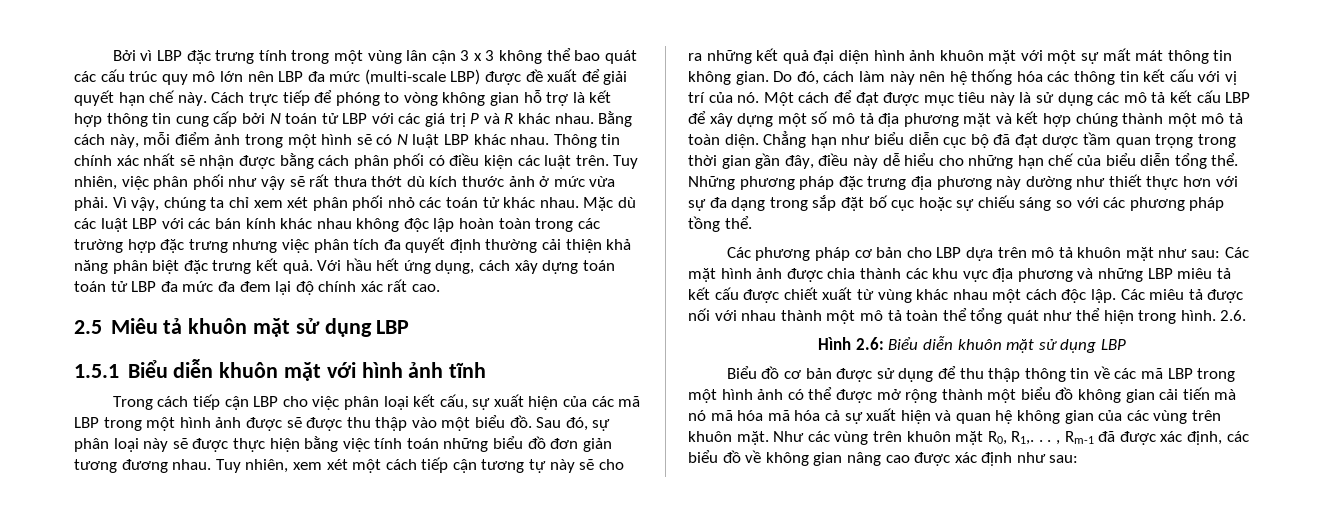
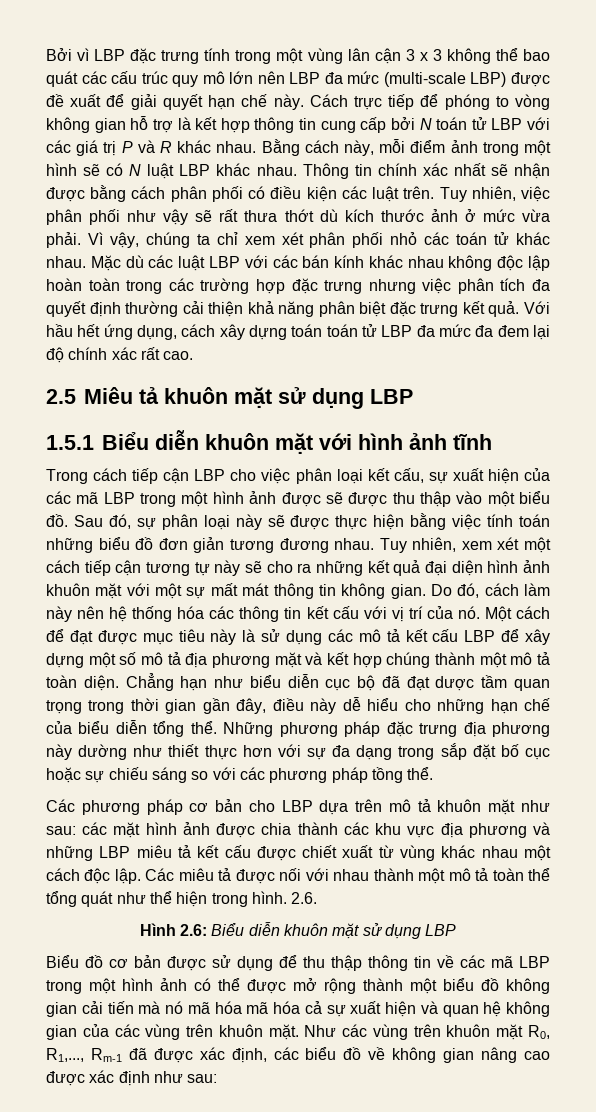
[1224,247,1249,258] Các -> [82,822,108,835] các
[1011,431,1061,445] R1,. . . , -> [46,1048,84,1062] R1,...,

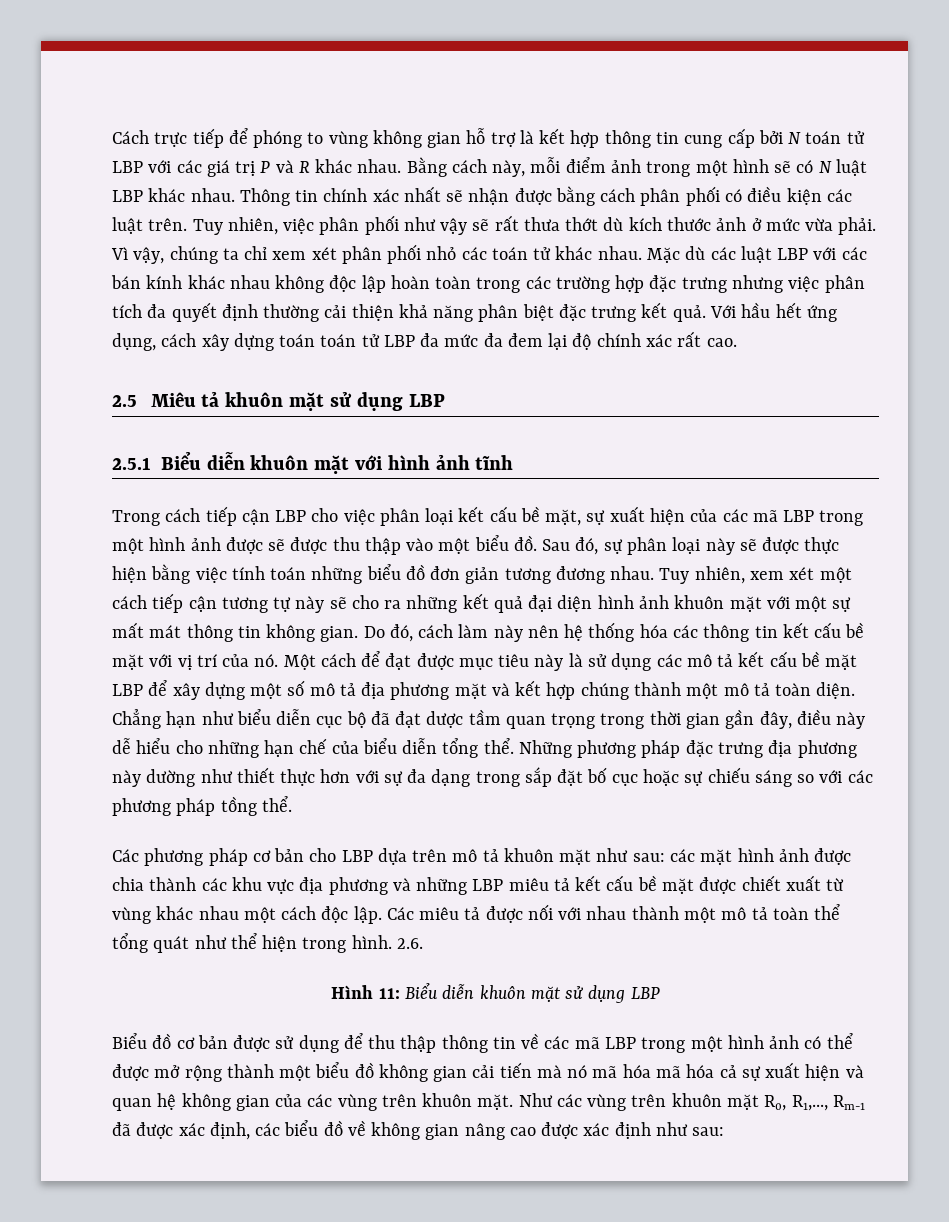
[46,48,550,64] [46,71,551,87] [46,94,304,110] Bởi vì LBP đặc trưng tính trong một vùng lân cận 3 x 3 không thể bao quát các cấu trúc quy mô lớn nên LBP đa mức (multi-scale LBP) được đề xuất để giải quyết hạn chế này. -> (112, 137) none
[515,94,550,110] vòng -> [328,131,368,148] vùng
[46,435,94,450] 1.5.1 -> [112,457,151,470] 2.5.1
[393,468,424,483] cấu, -> [489,506,582,526] cấu bề mặt,
(359, 612) none -> [845,622,865,638] [112,654,144,670] bề mặt
(459, 635) none -> [800,651,858,670] bề mặt
(251, 851) none -> [637,875,694,894] bề mặt
[180,924,208,936] 2.6: -> [378,988,400,999] 11:

